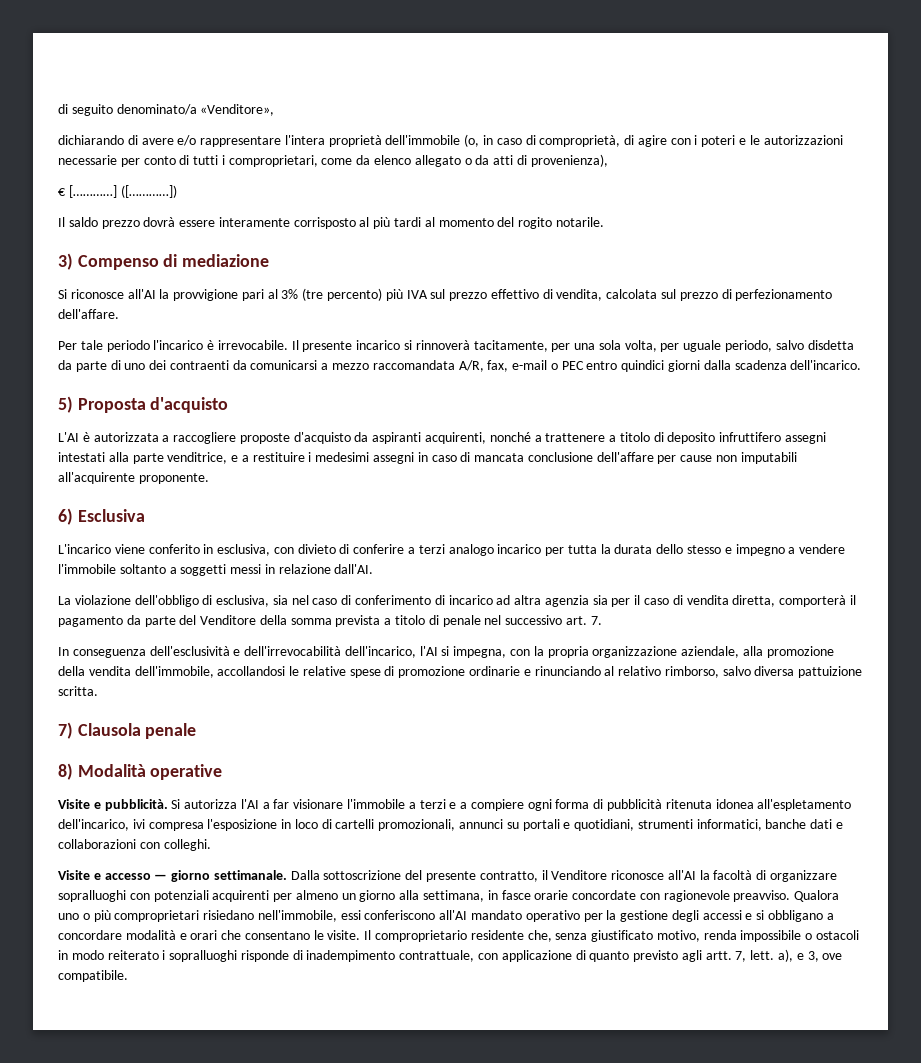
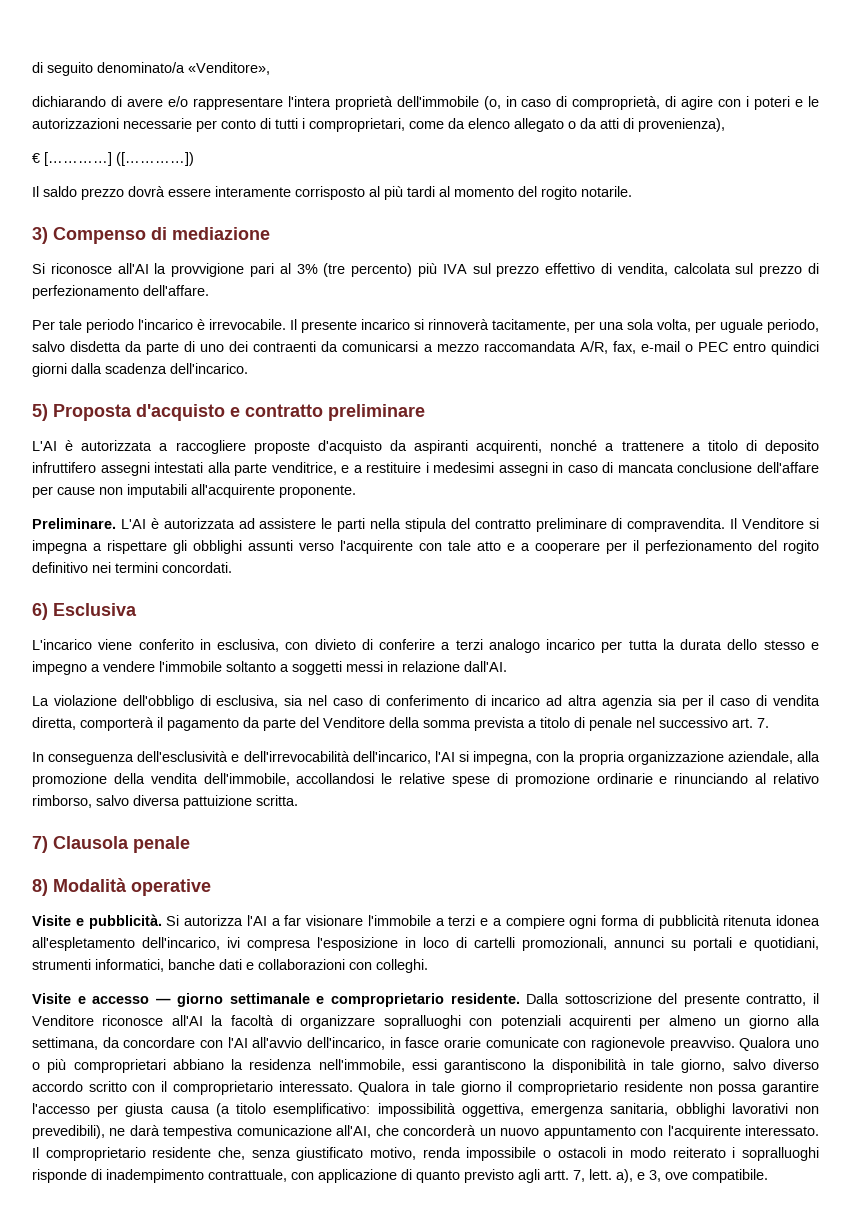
(229, 405) none -> [230,404,425,421] e contratto preliminare
(209, 478) none -> [32,518,819,532] [32,540,819,554] [32,562,232,573] // Preliminare. L'AI è autorizzata ad assistere le parti nella stipula del contratto preliminare di compravendita. Il Venditore si impegna a rispettare gli obblighi assunti verso l'acquirente con tale atto e a cooperare per il perfezionamento del rogito definitivo nei termini concordati.
[213,870,287,880] settimanale. -> [229,993,520,1007] settimanale e comproprietario residente.
(485, 896) none -> [102,1037,385,1050] da concordare con l'AI all'avvio dell'incarico,
[572,890,637,900] concordate -> [485,1037,559,1048] comunicate
[203,910,834,922] [58,930,361,940] risiedano nell'immobile, essi conferiscono all'AI mandato operativo per la gestione degli accessi e si obbligano a concordare modalità e orari che consentano le visite. -> [172,1059,819,1073] [32,1081,820,1095] [32,1103,820,1117] [32,1125,819,1139] abbiano la residenza nell'immobile, essi garantiscono la disponibilità in tale giorno, salvo diverso accordo scritto con il comproprietario interessato. Qualora in tale giorno il comproprietario residente non possa garantire l'accesso per giusta causa (a titolo esemplificativo: impossibilità oggettiva, emergenza sanitaria, obblighi lavorativi non prevedibili), ne darà tempestiva comunicazione all'AI, che concorderà un nuovo appuntamento con l'acquirente interessato.

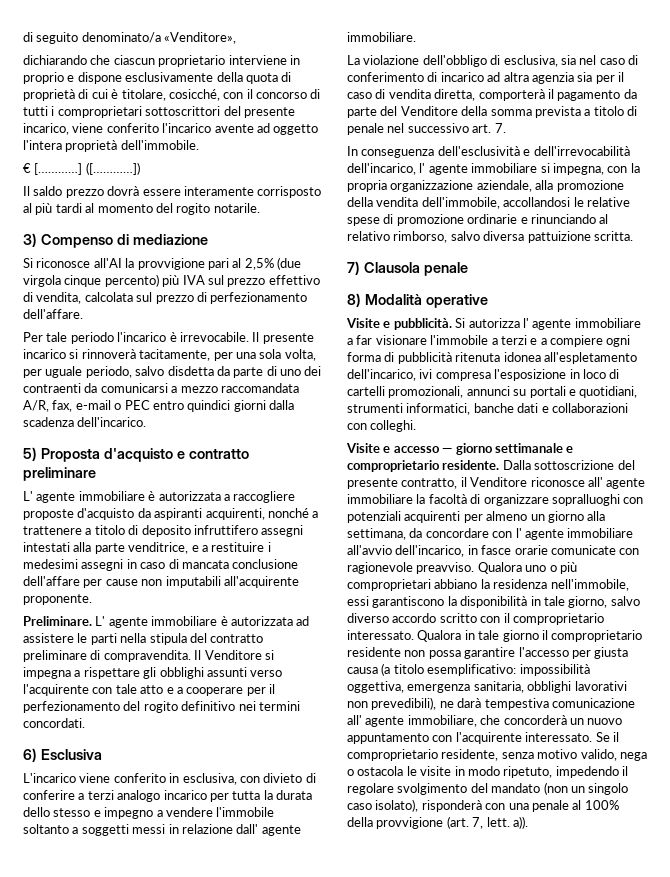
[110,96,819,110] [32,118,725,132] di avere e/o rappresentare l'intera proprietà dell'immobile (o, in caso di comproprietà, di agire con i poteri e le autorizzazioni necessarie per conto di tutti i comproprietari, come da elenco allegato o da atti di provenienza), -> [90,55,300,67] [23,72,292,84] [23,89,321,101] [23,106,295,118] [23,123,319,135] [23,140,199,152] che ciascun proprietario interviene in proprio e dispone esclusivamente della quota di proprietà di cui è titolare, cosicché, con il concorso di tutti i comproprietari sottoscrittori del presente incarico, viene conferito l'incarico avente ad oggetto l'intera proprietà dell'immobile.
[296,263,346,277] 3% (tre -> [244,257,301,270] [23,275,102,287] 2,5% (due virgola cinque
[32,441,57,451] L'AI -> [23,491,145,503] L' agente immobiliare
[120,519,146,529] L'AI -> [95,616,218,628] L' agente immobiliare
[464,661,507,672] dall'AI. -> [236,824,301,836] [347,32,416,42] dall' agente immobiliare.
[434,751,455,762] l'AI -> [419,163,538,175] l' agente immobiliare
[246,915,267,926] l'AI -> [522,318,641,330] l' agente immobiliare
[171,1015,203,1026] all'AI -> [587,477,646,489] [347,494,413,504] all' agente immobiliare
[227,1037,248,1048] l'AI -> [515,528,634,540] l' agente immobiliare
[336,1125,372,1138] all'AI, -> [347,715,477,727] all' agente immobiliare,
[32,1147,819,1161] [32,1169,768,1183] Il comproprietario residente che, senza giustificato motivo, renda impossibile o ostacoli in modo reiterato i sopralluoghi risponde di inadempimento contrattuale, con applicazione di quanto previsto agli artt. 7, lett. a), e 3, ove compatibile. -> [595,732,619,742] [347,749,647,761] [347,766,628,778] [347,782,629,795] [347,799,619,812] [347,816,528,829] Se il comproprietario residente, senza motivo valido, nega o ostacola le visite in modo ripetuto, impedendo il regolare svolgimento del mandato (non un singolo caso isolato), risponderà con una penale al 100% della provvigione (art. 7, lett. a)).

